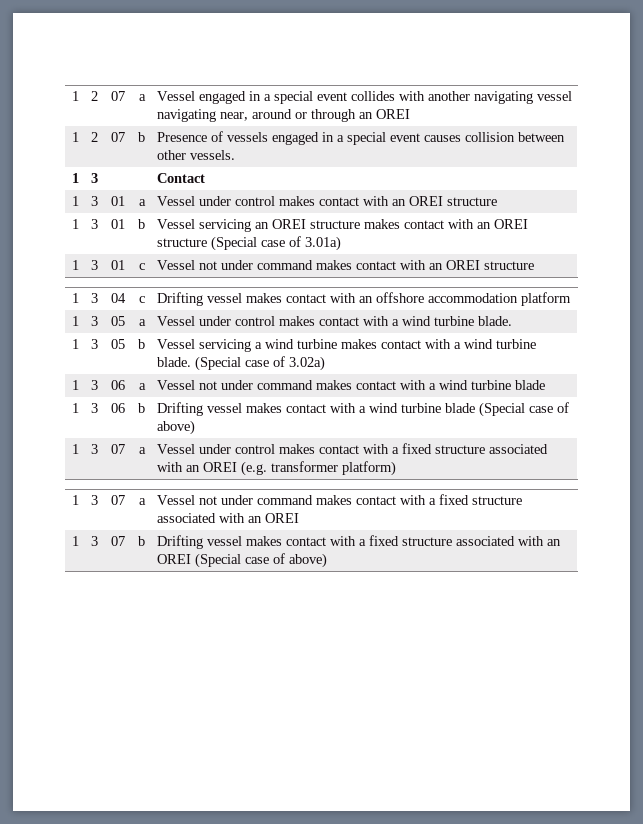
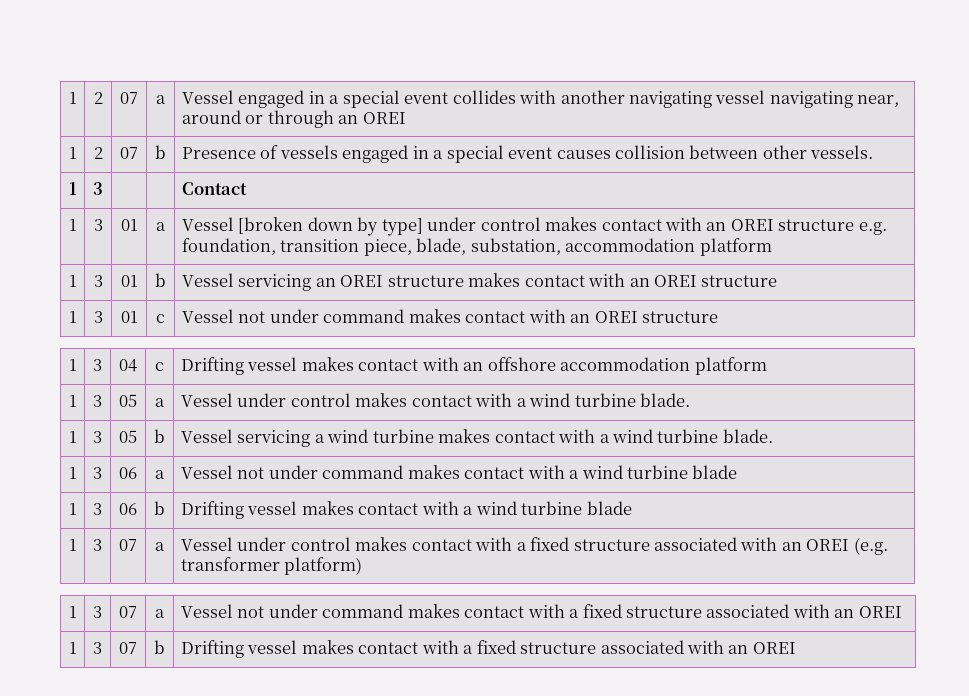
(195, 201) none -> [238,217,423,236] [broken down by type]
(497, 201) none -> [858,222,887,235] [181,238,772,256] e.g. foundation, transition piece, blade, substation, accommodation platform
[210,236,341,251] (Special case of 3.01a) -> (778, 281) none
[194,356,325,371] (Special case of 3.02a) -> (773, 436) none
[478,402,569,417] [156,420,195,435] (Special case of above) -> (632, 508) none
[194,553,327,568] (Special case of above) -> (796, 648) none

